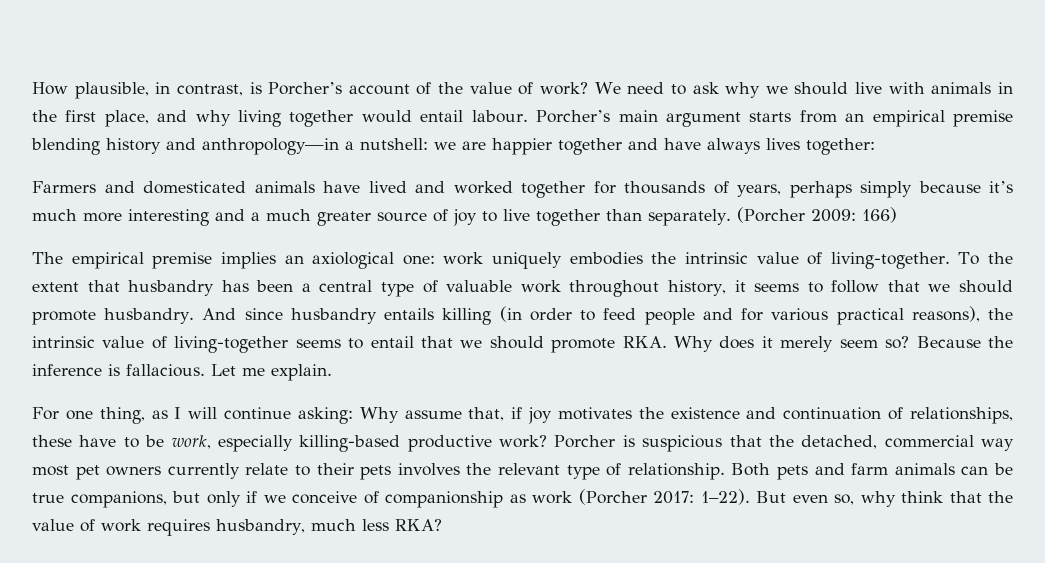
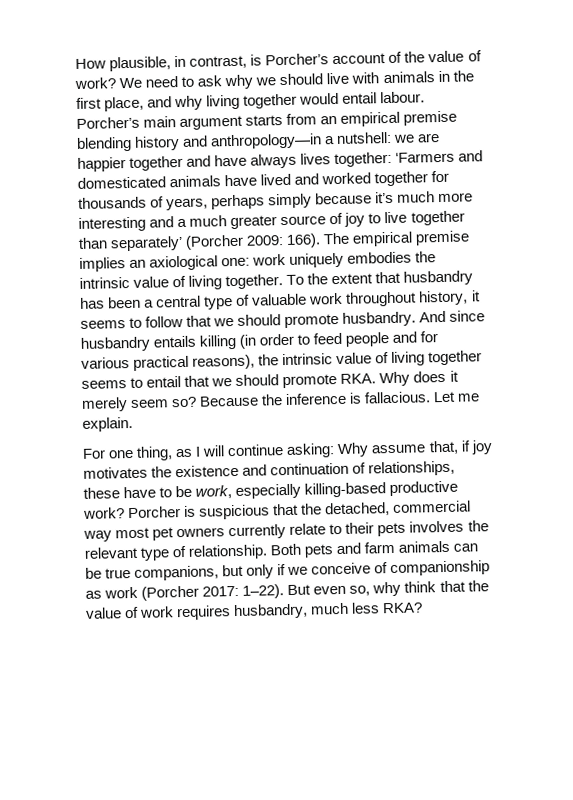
[32,181,96,193] // Farmers -> [395,151,456,163] ‘Farmers
[648,209,731,226] separately. -> [110,235,184,252] separately’
[861,207,897,223] 166) // -> [286,233,322,248] 166).
[830,252,950,269] living-together. -> [188,274,284,290] living together.
[174,336,289,353] living-together -> [391,350,483,366] living together

